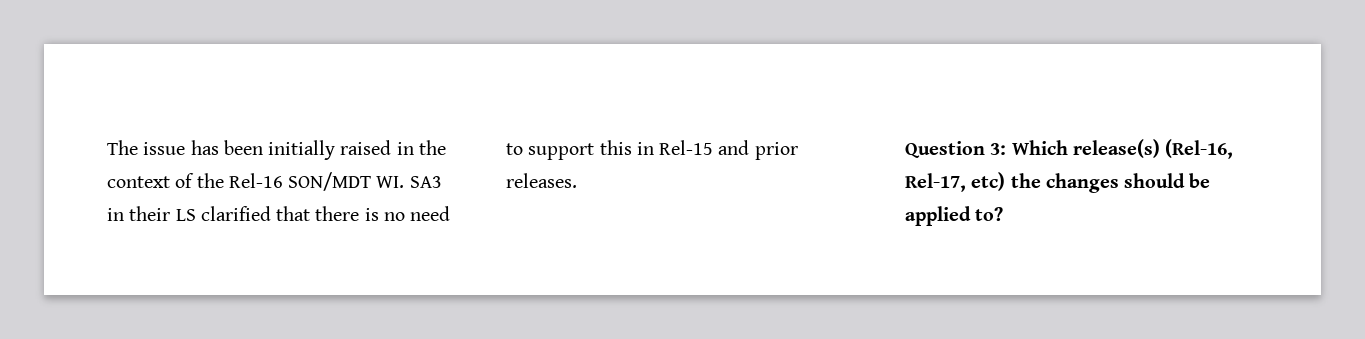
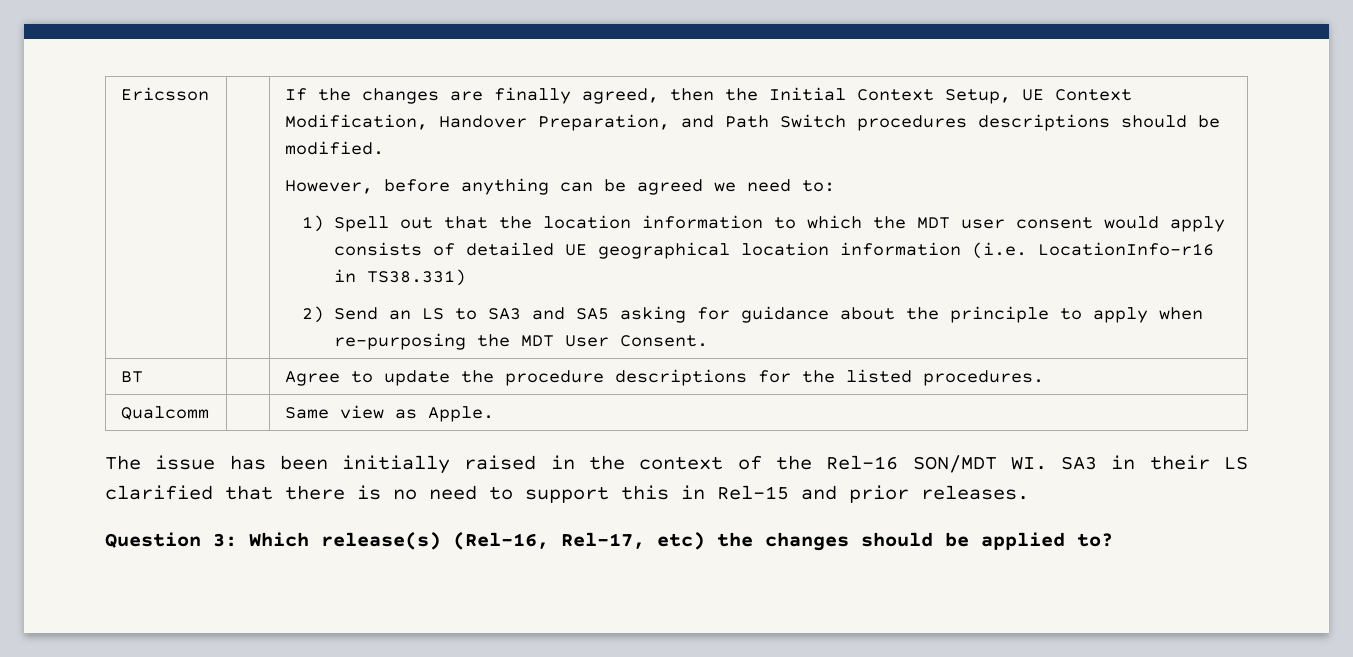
(107, 147) none -> [121,87,210,101] [285,87,1133,104] [285,114,1221,131] [285,141,385,155] [285,178,836,195] [302,215,1225,232] [333,242,1214,259] [333,269,466,286] [302,306,1203,323] [333,333,708,350] [121,371,144,383] [285,369,1045,386] [121,406,210,420] [285,405,495,422] Ericsson | | If the changes are finally agreed, then the Initial Context Setup, UE Context Modification, Handover Preparation, and Path Switch procedures descriptions should be modified. // However, before anything can be agreed we need to: // 1) Spell out that the location information to which the MDT user consent would apply consists of detailed UE geographical location information (i.e. LocationInfo-r16 in TS38.331) // 2) Send an LS to SA3 and SA5 asking for guidance about the principle to apply when re-purposing the MDT User Consent. // BT | | Agree to update the procedure descriptions for the listed procedures. // Qualcomm | | Same view as Apple. //

